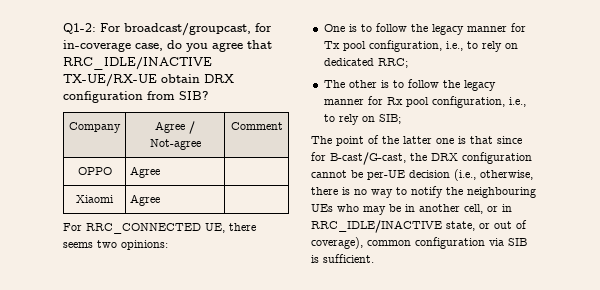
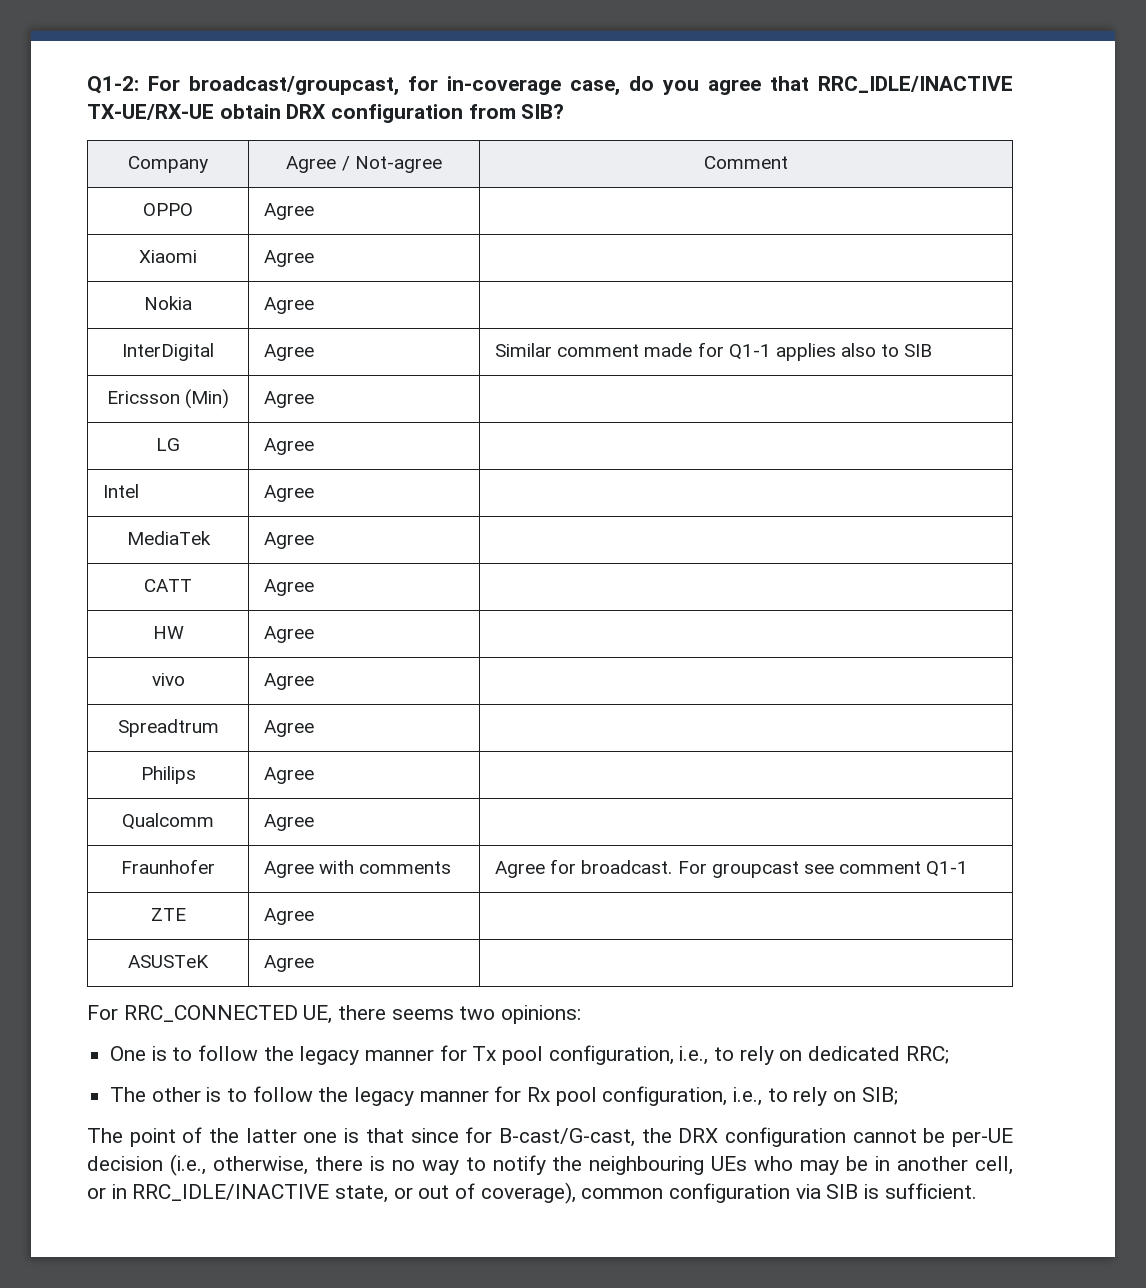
(161, 200) none -> [144,296,192,310] [264,297,315,314] [122,343,214,361] [264,344,315,361] [495,342,933,361] [106,389,230,409] [264,391,315,408] [156,438,180,451] [264,438,315,455] [103,484,140,498] [264,485,315,502] [126,531,211,545] [264,532,315,549] [144,579,192,592] [264,579,315,596] [152,626,184,639] [264,626,315,643] [151,673,185,686] [264,673,315,690] [117,719,219,737] [264,720,315,737] [140,766,196,784] [264,767,315,784] [122,813,214,830] [264,814,315,831] [121,859,215,874] [264,860,452,878] [495,859,969,878] [150,908,186,921] [264,908,315,925] [128,955,209,968] [264,955,315,972] // Nokia | Agree | // InterDigital | Agree | Similar comment made for Q1-1 applies also to SIB // Ericsson (Min) | Agree | // LG | Agree | // Intel | Agree | // MediaTek | Agree | // CATT | Agree | // HW | Agree | // vivo | Agree | // Spreadtrum | Agree | // Philips | Agree | // Qualcomm | Agree | // Fraunhofer | Agree with comments | Agree for broadcast. For groupcast see comment Q1-1 // ZTE | Agree | // ASUSTeK | Agree |

